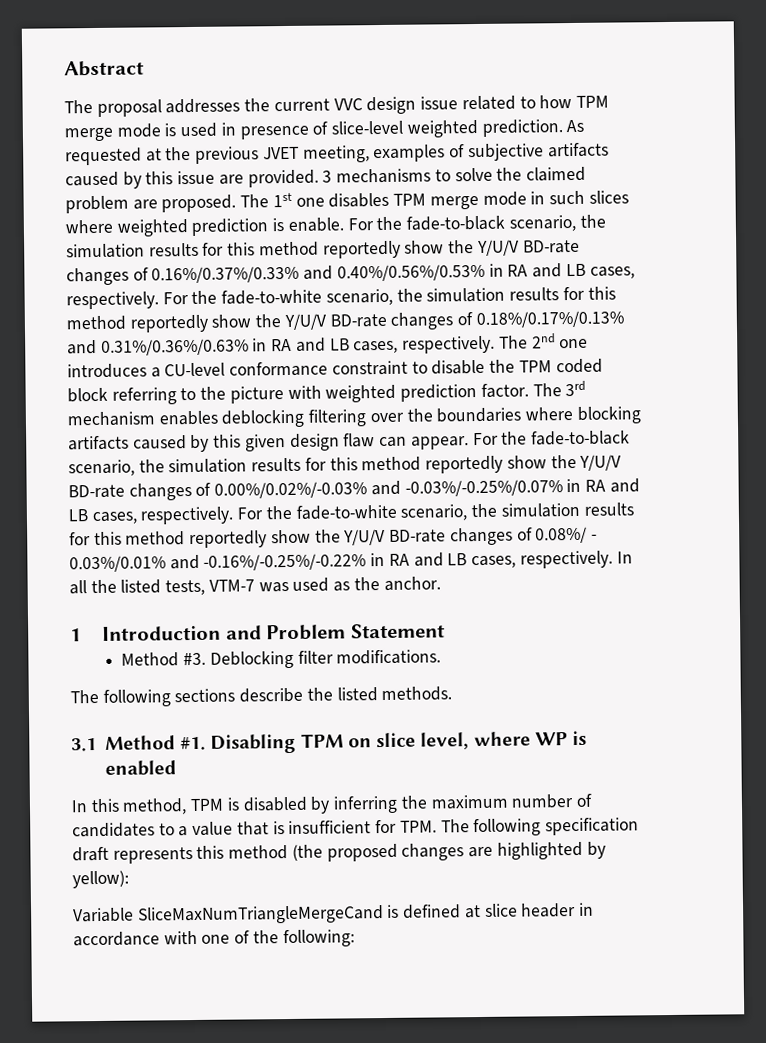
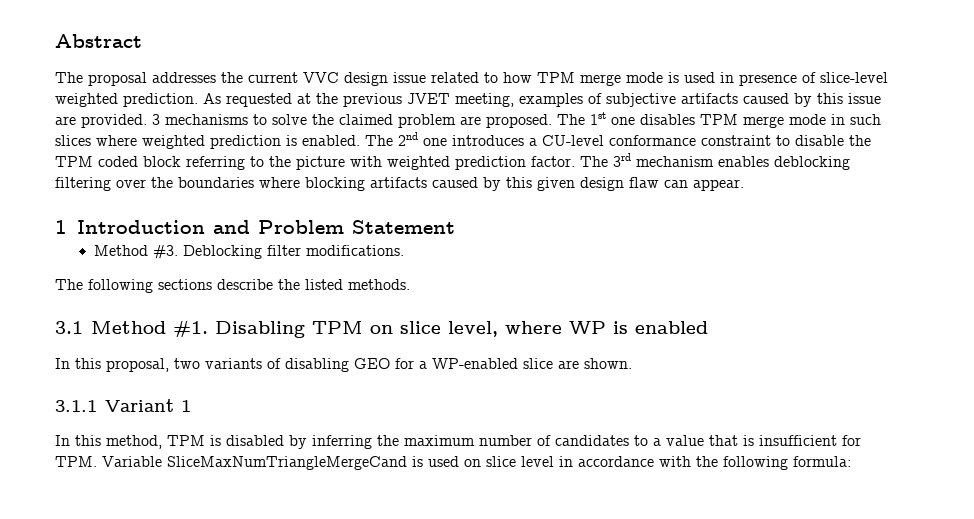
[287,214,606,232] [66,239,580,259] [66,263,635,286] [66,286,616,310] [66,310,624,333] [67,335,496,356] enable. For the fade-to-black scenario, the simulation results for this method reportedly show the Y/U/V BD-rate changes of 0.16%/0.37%/0.33% and 0.40%/0.56%/0.53% in RA and LB cases, respectively. For the fade-to-white scenario, the simulation results for this method reportedly show the Y/U/V BD-rate changes of 0.18%/0.17%/0.13% and 0.31%/0.36%/0.63% in RA and LB cases, respectively. -> [302,135,360,146] enabled.
[472,430,630,446] [68,454,622,477] [68,478,640,501] [68,502,634,525] [69,526,597,549] [69,550,633,573] [69,576,441,596] For the fade-to-black scenario, the simulation results for this method reportedly show the Y/U/V BD-rate changes of 0.00%/0.02%/-0.03% and -0.03%/-0.25%/0.07% in RA and LB cases, respectively. For the fade-to-white scenario, the simulation results for this method reportedly show the Y/U/V BD-rate changes of 0.08%/ - 0.03%/0.01% and -0.16%/-0.25%/-0.22% in RA and LB cases, respectively. In all the listed tests, VTM-7 was used as the anchor. -> (744, 185) none
(177, 768) none -> [55,358,632,372] [55,399,191,412] // In this proposal, two variants of disabling GEO for a WP-enabled slice are shown. // 3.1.1 Variant 1
[440,817,639,837] [72,841,606,864] [72,870,129,889] [73,902,595,925] [73,929,355,948] The following specification draft represents this method (the proposed changes are highlighted by yellow): // Variable SliceMaxNumTriangleMergeCand is defined at slice header in accordance with one of the following: -> [102,456,851,470] Variable SliceMaxNumTriangleMergeCand is used on slice level in accordance with the following formula:

